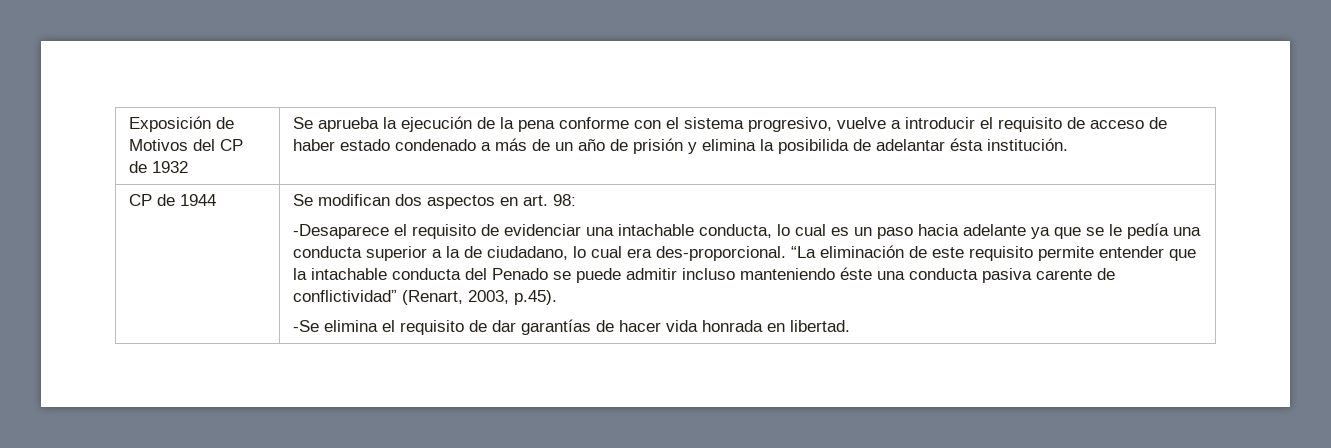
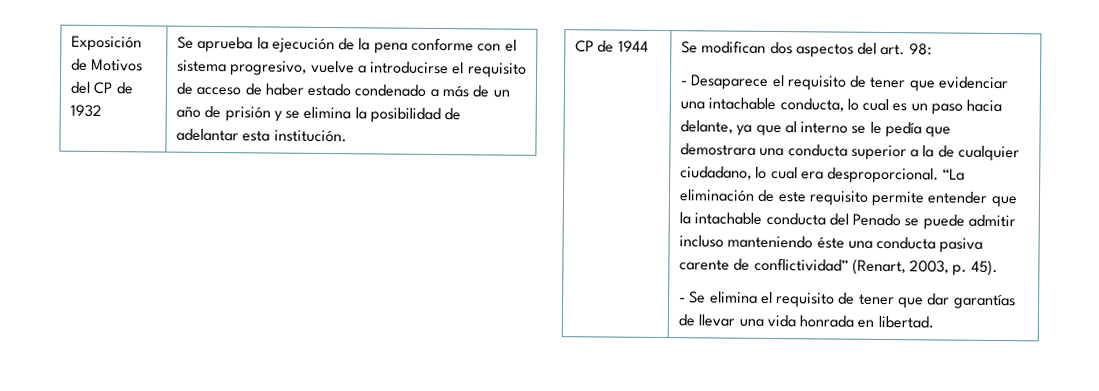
[905,117,976,129] introducir -> [370,61,450,75] introducirse
(698, 148) none -> [285,110,301,119] se
[778,139,850,154] posibilida -> [370,107,442,124] posibilidad
[950,138,984,151] ésta -> [242,130,271,142] esta
[500,197,519,206] en -> [857,42,878,55] del
[293,224,500,239] -Desaparece el requisito de -> [679,74,936,92] - Desaparece el requisito de tener que
[963,224,1027,236] adelante -> [679,120,733,134] delante,
(1082, 233) none -> [784,121,849,134] al interno
(1170, 231) none -> [925,126,952,138] [679,143,756,156] que demostrara
(483, 252) none -> [958,145,1021,162] cualquier
[656,246,787,261] des-proporcional. -> [827,167,940,184] desproporcional.
[514,290,558,305] [293,320,320,332] p.45). // -Se -> [952,259,998,276] [678,291,707,304] p. 45). // - Se
(488, 326) none -> [858,293,925,309] tener que
[619,320,662,332] hacer -> [698,314,764,327] llevar una

